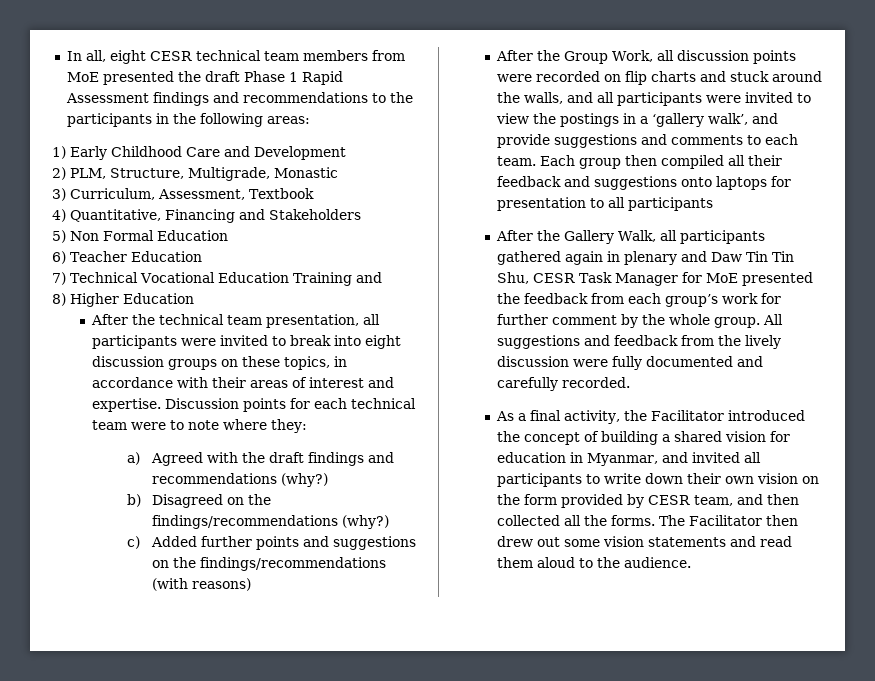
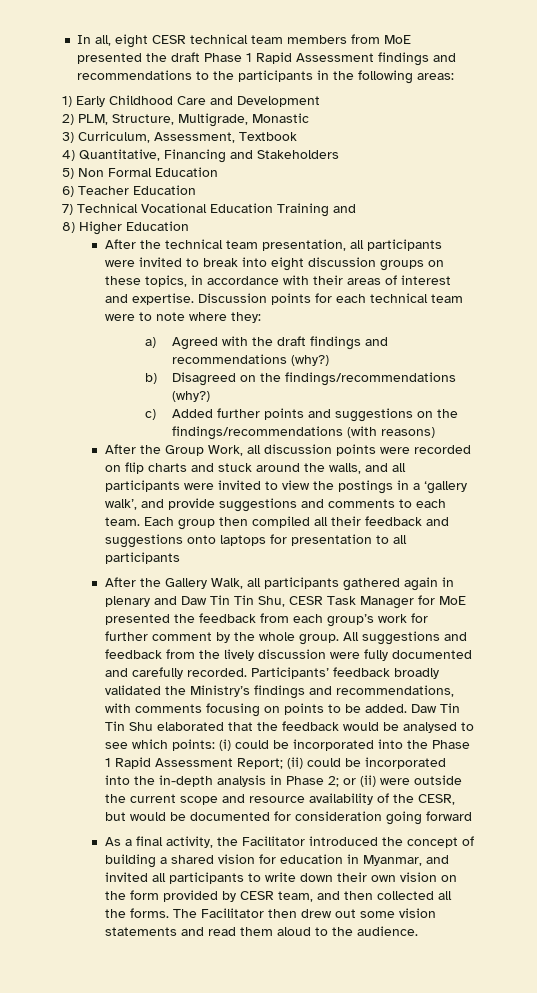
(630, 382) none -> [251,667,440,679] [105,685,455,699] [105,703,461,717] [105,721,475,733] [105,739,471,751] [105,757,447,769] [105,775,463,787] [105,793,456,805] [105,811,473,825] Participants’ feedback broadly validated the Ministry’s findings and recommendations, with comments focusing on points to be added. Daw Tin Tin Shu elaborated that the feedback would be analysed to see which points: (i) could be incorporated into the Phase 1 Rapid Assessment Report; (ii) could be incorporated into the in-depth analysis in Phase 2; or (ii) were outside the current scope and resource availability of the CESR, but would be documented for consideration going forward

